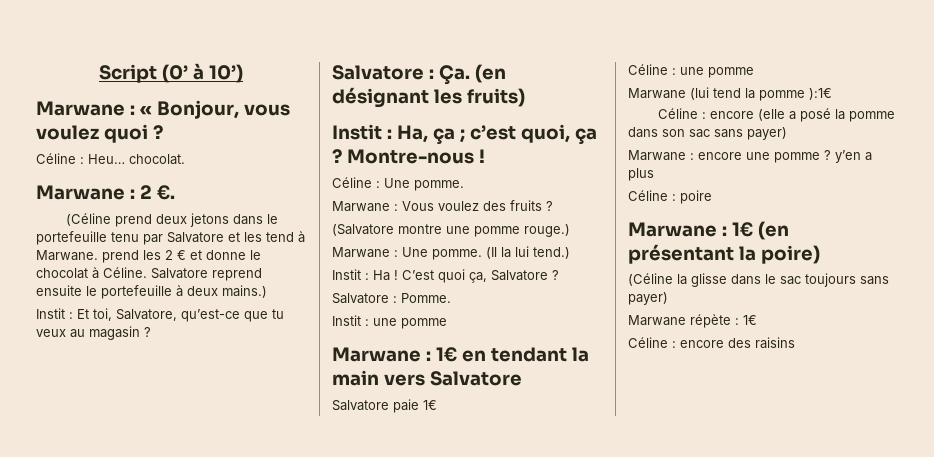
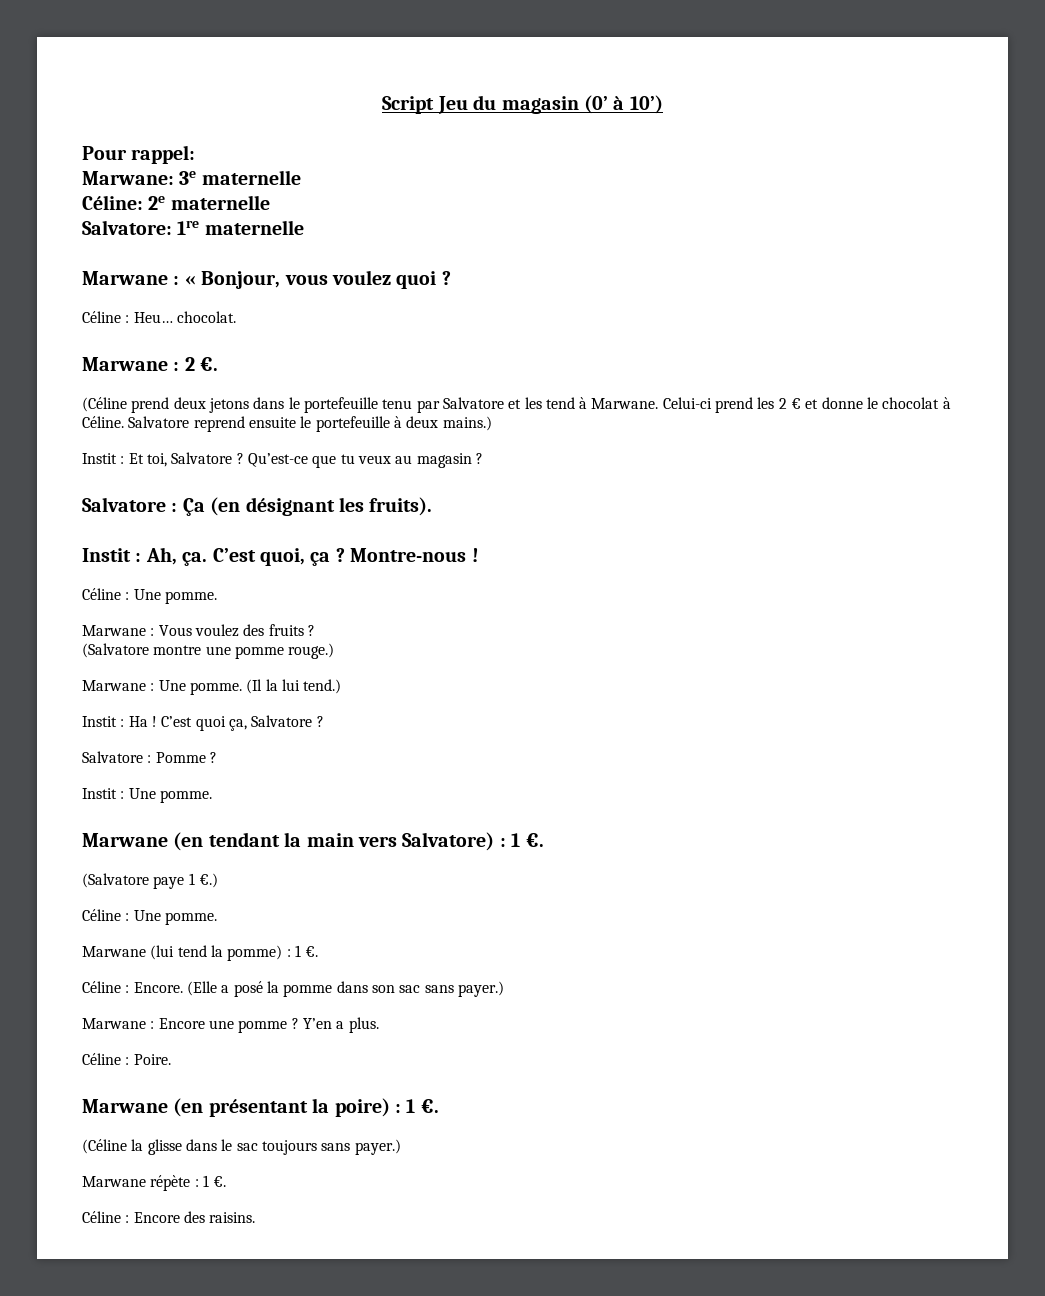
(158, 73) none -> [437,95,579,114] Jeu du magasin
(243, 73) none -> [82,145,196,164] [82,170,301,185] [82,195,270,210] [82,220,304,235] // Pour rappel: // Marwane: 3e maternelle // Céline: 2e maternelle // Salvatore: 1re maternelle
(98, 255) none -> [662,397,712,409] Celui-ci
[116,309,240,322] Salvatore, qu’est-ce -> [171,452,308,467] Salvatore ? Qu’est-ce
[438,65,470,85] Ça. -> [182,498,205,516] Ça
[466,88,525,107] [332,124,516,144] fruits) // Instit : Ha, ça ; c’est -> [369,497,433,516] [82,547,256,566] fruits). // Instit : Ah, ça. C’est
[401,293,451,303] [332,315,447,329] [332,347,486,362] Pomme. // Instit : une pomme // Marwane : 1€ en -> [155,752,217,763] [82,788,212,803] [82,832,204,851] Pomme ? // Instit : Une pomme. // Marwane (en
[429,371,522,386] [332,399,437,413] [628,64,754,78] Salvatore // Salvatore paie 1€ // Céline : une pomme -> [402,832,544,851] [82,873,218,889] [82,909,217,925] Salvatore) : 1 €. // (Salvatore paye 1 €.) // Céline : Une pomme.
[759,88,832,101] [658,108,786,121] pomme ):1€ // Céline : encore (elle -> [227,945,319,961] [82,981,217,996] pomme) : 1 €. // Céline : Encore. (Elle
[747,127,787,140] [628,150,742,161] payer) // Marwane : encore -> [457,981,504,997] [82,1018,205,1029] payer.) // Marwane : Encore
[835,150,872,163] [628,168,654,181] [628,190,712,204] [628,222,753,237] y’en a plus // Céline : poire // Marwane : 1€ -> [302,1017,379,1033] [82,1053,171,1065] [82,1099,168,1113] Y’en a plus. // Céline : Poire. // Marwane
(820, 254) none -> [395,1099,439,1113] : 1 €.
[628,292,668,305] payer) -> [354,1139,401,1155] payer.)
[743,315,757,325] [628,337,795,349] 1€ // Céline : encore des raisins -> [202,1175,227,1187] [82,1211,256,1223] 1 €. // Céline : Encore des raisins.

